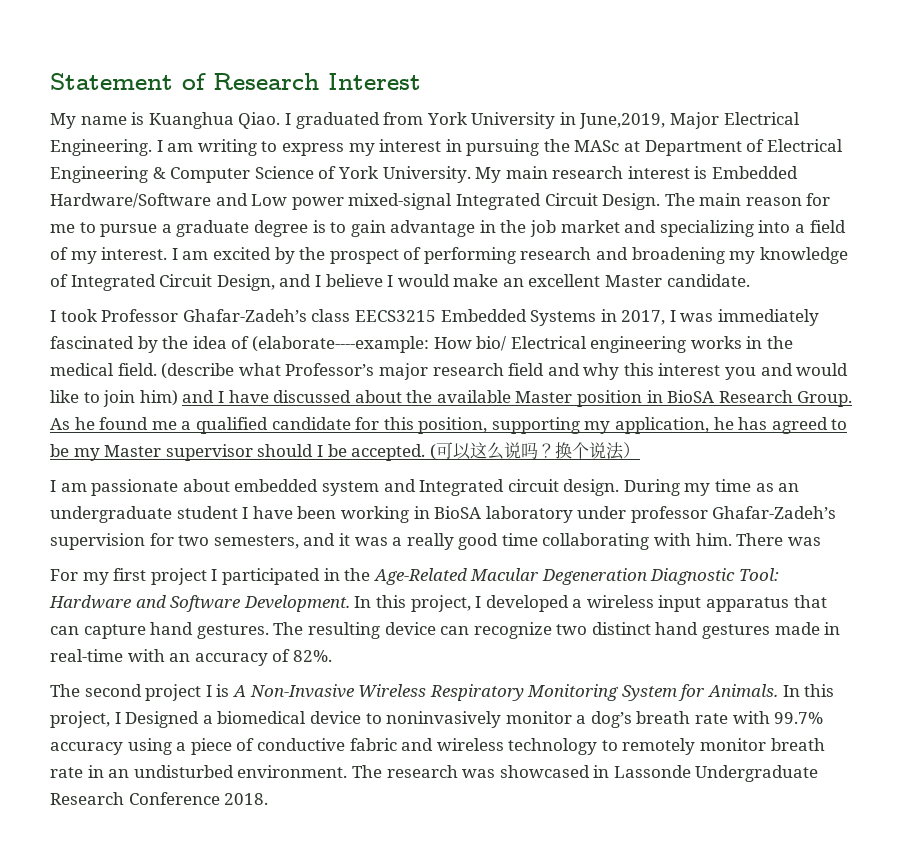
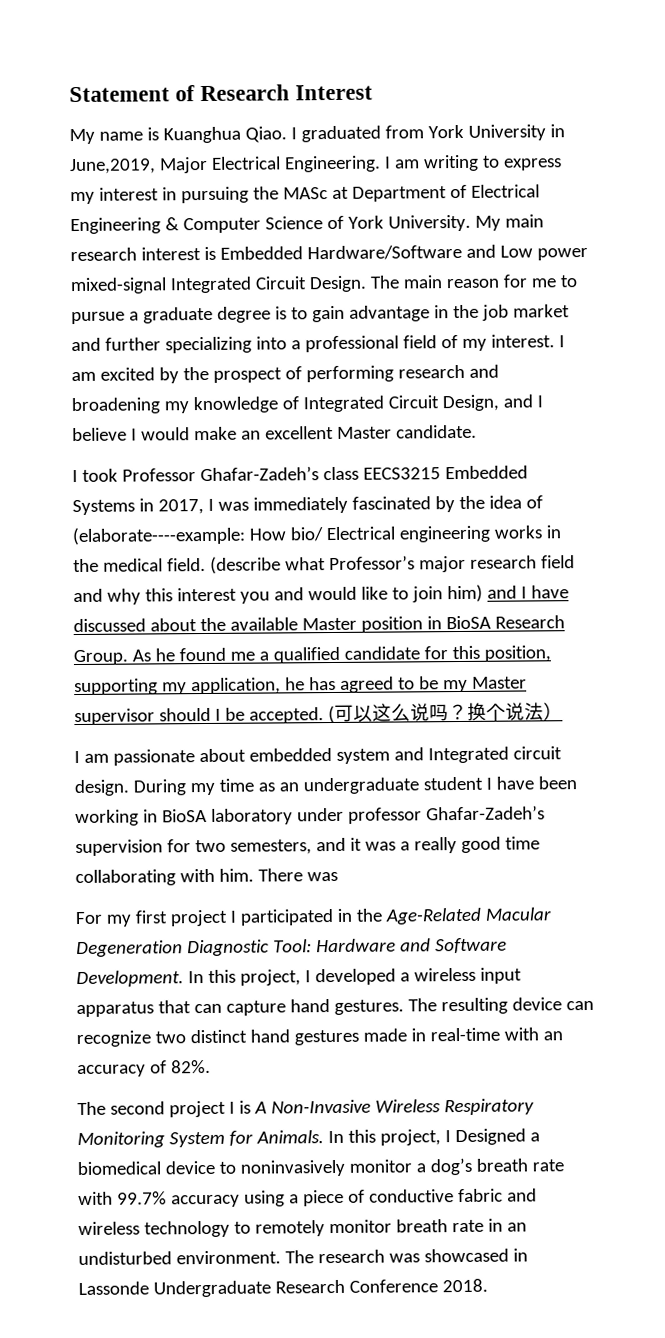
(657, 226) none -> [104,337,161,351] further
(806, 228) none -> [304,335,399,353] professional

